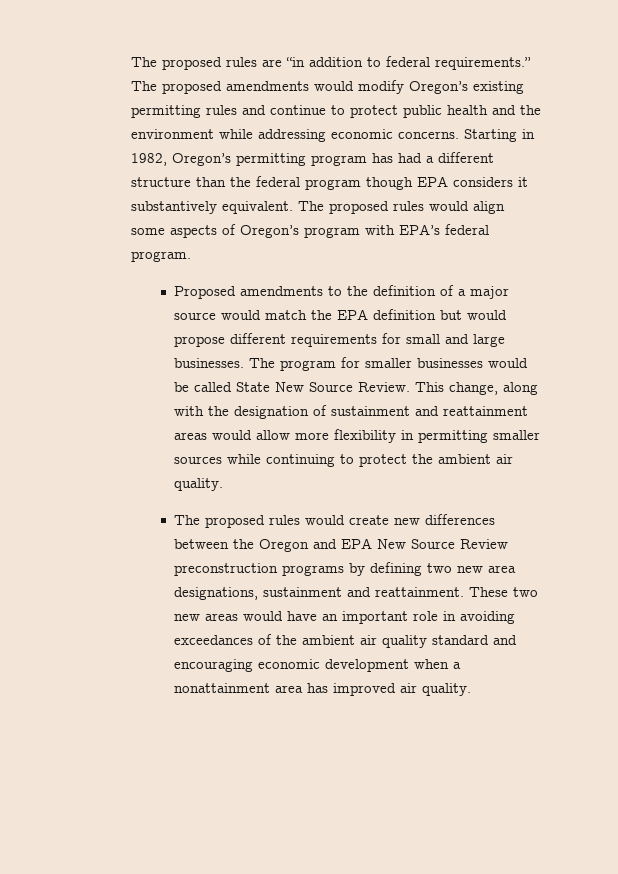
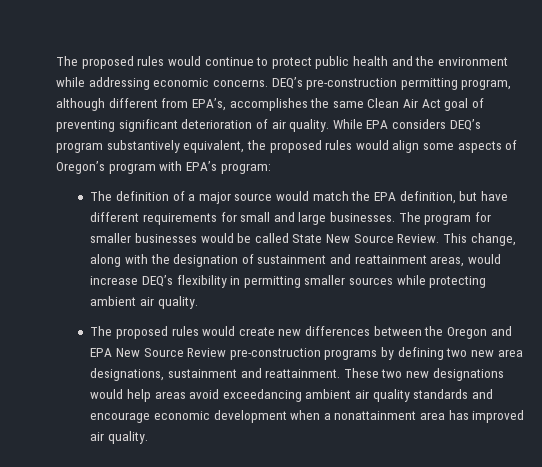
[130,56,531,70] [130,80,524,94] [130,105,266,118] The proposed rules are “in addition to federal requirements.” The proposed amendments would modify Oregon’s existing permitting rules and -> [55,56,201,69] The proposed rules would
[463,129,535,142] [130,152,494,166] [130,176,528,190] [130,201,324,214] Starting in 1982, Oregon’s permitting program has had a different structure than the federal program though EPA considers it substantively equivalent. The -> [271,77,512,90] [55,98,485,111] [55,119,481,132] [55,140,266,153] DEQ’s pre-construction permitting program, although different from EPA’s, accomplishes the same Clean Air Act goal of preventing significant deterioration of air quality. While EPA considers DEQ’s program substantively equivalent, the
[444,224,489,235] [130,251,191,262] [174,286,369,299] federal program. // Proposed amendments to the -> [220,163,271,174] [90,191,113,201] program: // The
[373,309,508,320] [174,336,226,347] definition but would propose -> [399,191,508,204] definition, but have
[174,430,330,440] areas would allow more -> [430,254,502,267] [90,275,173,287] areas, would increase DEQ’s
[266,454,434,467] continuing to protect the -> [429,276,487,288] protecting
[174,563,279,576] preconstruction -> [229,348,321,360] pre-construction
[205,611,516,624] [174,634,518,648] [174,659,254,672] areas would have an important role in avoiding exceedances of the ambient air quality standard and encouraging -> [432,368,504,381] [90,389,494,402] [90,412,151,423] designations would help areas avoid exceedancing ambient air quality standards and encourage

